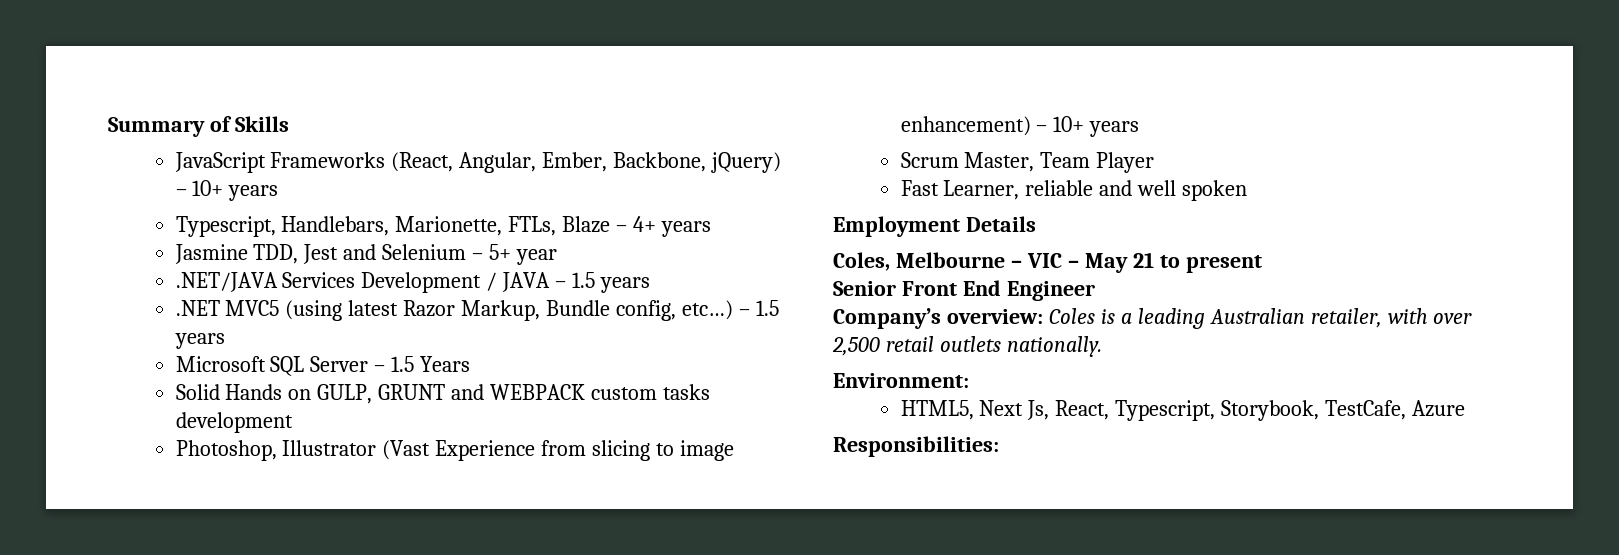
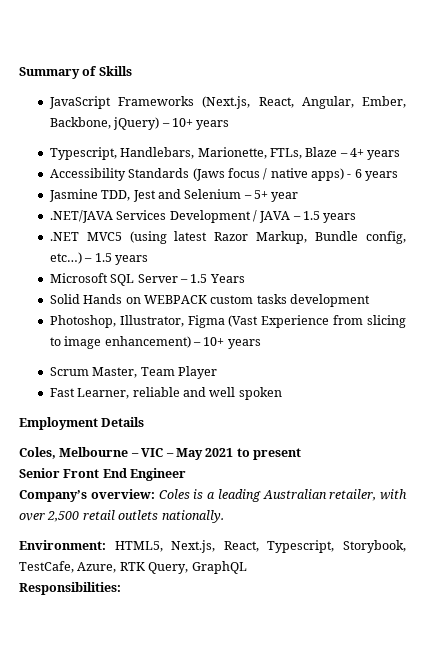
[391,152,454,172] (React, -> [202,96,294,109] (Next.js, React,
(712, 229) none -> [49,168,399,181] // Accessibility Standards (Jaws focus / native apps) - 6 years
[317,384,485,404] GULP, GRUNT and -> (141, 300) none
[282,440,377,456] Illustrator -> [119,315,225,328] Illustrator, Figma
[1132,252,1154,268] 21 -> [205,448,234,457] 2021
[900,400,1050,420] // HTML5, Next Js, -> [114,540,216,553] HTML5, Next.js,
[1412,400,1466,417] Azure -> [77,561,247,574] Azure, RTK Query, GraphQL

